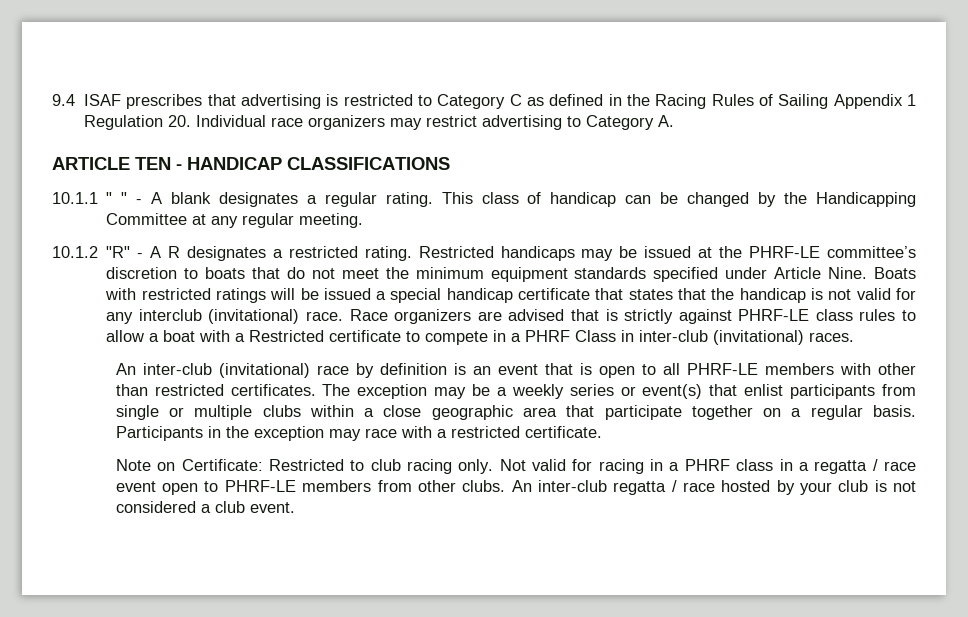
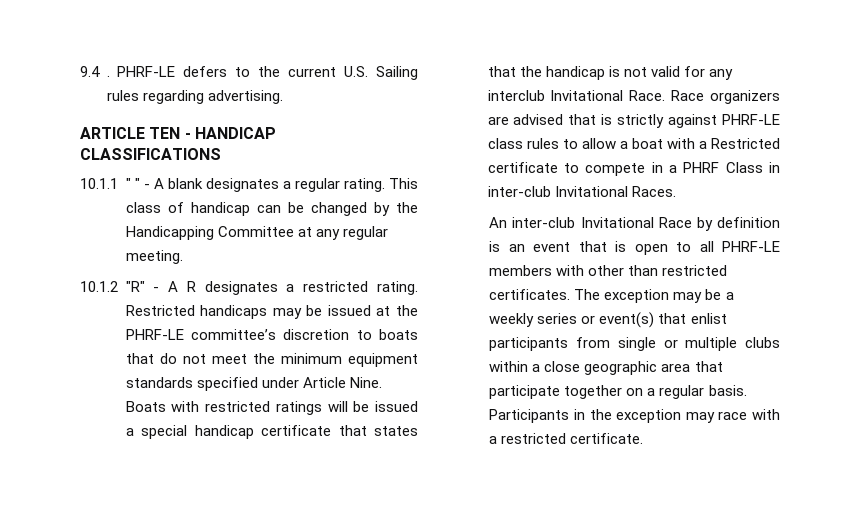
[83,94,916,109] [83,115,674,130] ISAF prescribes that advertising is restricted to Category C as defined in the Racing Rules of Sailing Appendix 1 Regulation 20. Individual race organizers may restrict advertising to Category A. -> [106,66,419,80] [106,90,283,104] . PHRF-LE defers to the current U.S. Sailing rules regarding advertising.
[208,309,343,324] (invitational) race. -> [550,90,666,101] Invitational Race.
[713,330,855,345] [115,363,349,378] (invitational) races. // An inter-club (invitational) race -> [554,186,676,197] [489,217,692,228] Invitational Races. // An inter-club Invitational Race
[115,459,917,474] [115,480,916,495] [115,501,295,513] // Note on Certificate: Restricted to club racing only. Not valid for racing in a PHRF class in a regatta / race event open to PHRF-LE members from other clubs. An inter-club regatta / race hosted by your club is not considered a club event. -> (644, 438) none

